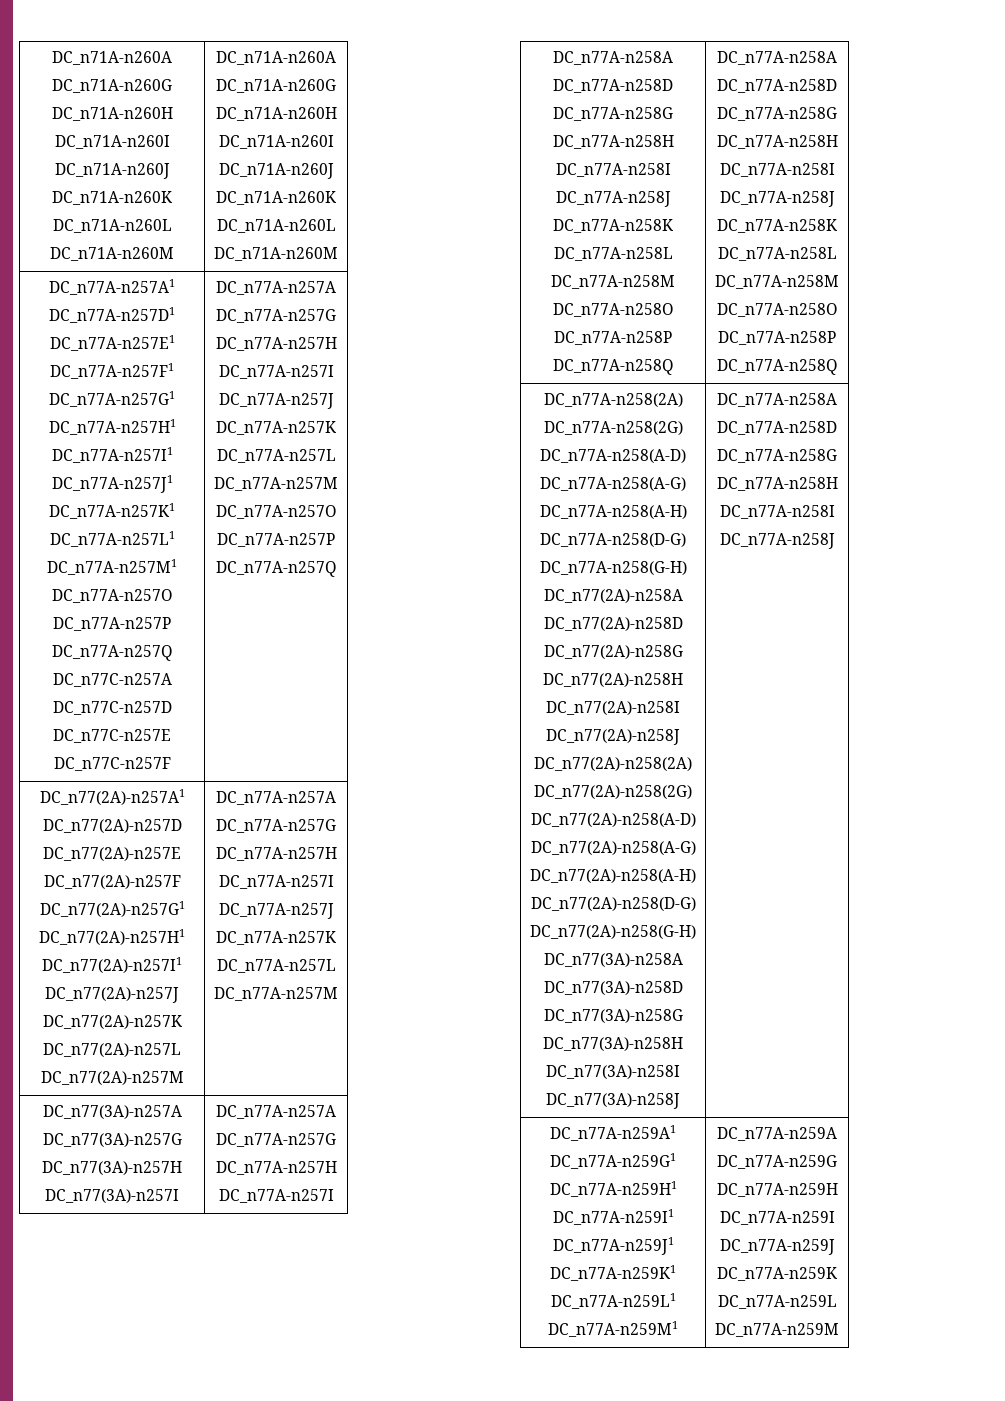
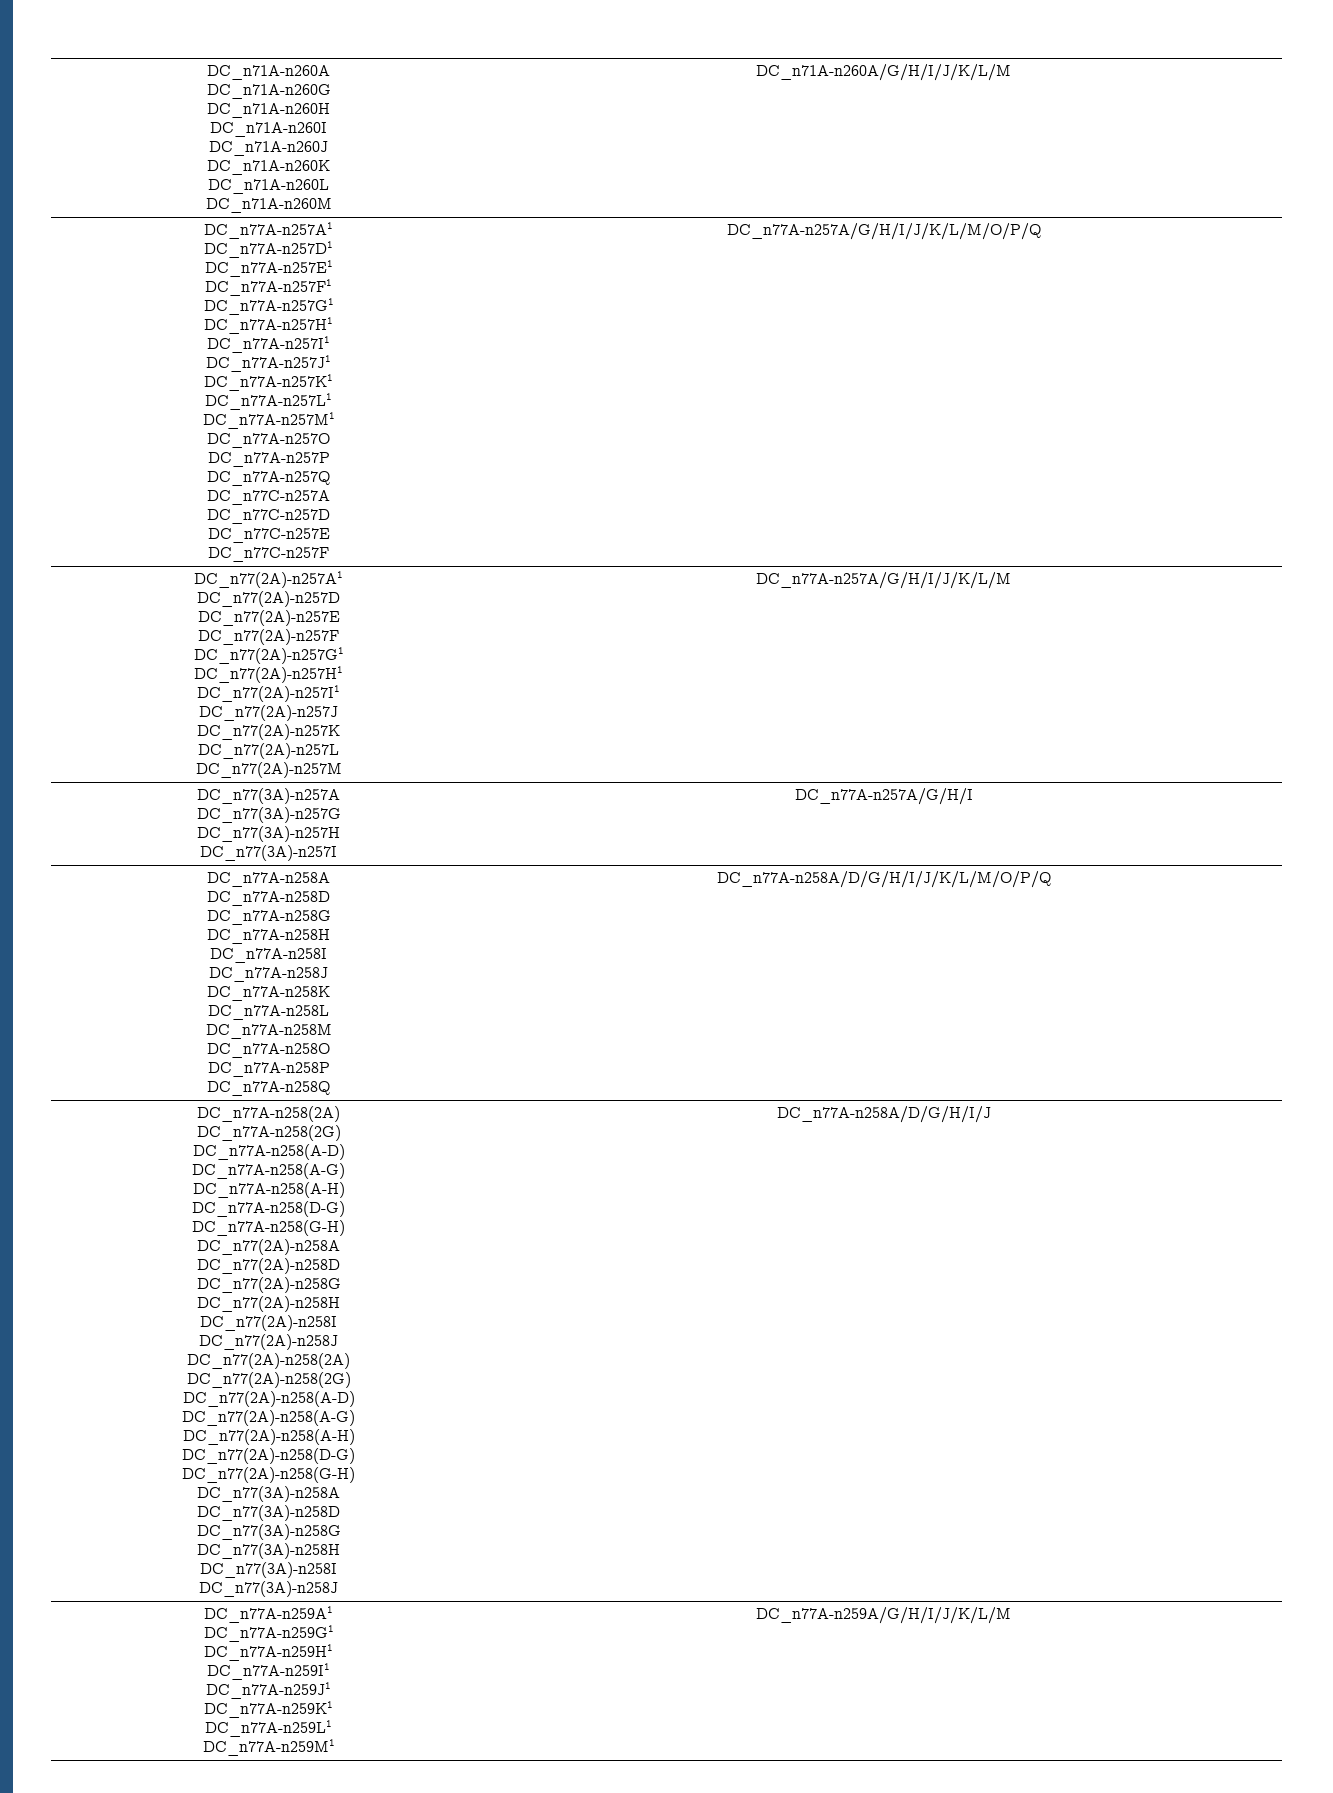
[216,51,336,65] [216,79,336,93] [215,107,337,121] [218,135,334,149] [218,163,334,179] [216,191,337,205] [216,219,336,233] [214,247,338,261] DC_n71A-n260A // DC_n71A-n260G // DC_n71A-n260H // DC_n71A-n260I // DC_n71A-n260J // DC_n71A-n260K // DC_n71A-n260L // DC_n71A-n260M -> [755,64,1011,81] DC_n71A-n260A/G/H/I/J/K/L/M
[216,281,336,295] [216,309,336,323] [215,337,337,351] [218,365,334,379] [218,393,334,409] [216,421,337,435] [216,449,336,463] [214,477,338,491] [215,505,337,519] [217,533,335,547] [215,561,337,577] DC_n77A-n257A // DC_n77A-n257G // DC_n77A-n257H // DC_n77A-n257I // DC_n77A-n257J // DC_n77A-n257K // DC_n77A-n257L // DC_n77A-n257M // DC_n77A-n257O // DC_n77A-n257P // DC_n77A-n257Q -> [726,223,1041,240] DC_n77A-n257A/G/H/I/J/K/L/M/O/P/Q
[216,791,336,805] [216,819,336,833] [215,847,337,861] [218,875,334,889] [218,903,334,919] [216,931,337,945] [216,959,336,973] [214,987,338,1001] DC_n77A-n257A // DC_n77A-n257G // DC_n77A-n257H // DC_n77A-n257I // DC_n77A-n257J // DC_n77A-n257K // DC_n77A-n257L // DC_n77A-n257M -> [755,572,1011,589] DC_n77A-n257A/G/H/I/J/K/L/M
[216,1105,336,1119] [216,1133,336,1147] [215,1161,337,1175] [218,1189,334,1203] DC_n77A-n257A // DC_n77A-n257G // DC_n77A-n257H // DC_n77A-n257I -> [794,788,973,805] DC_n77A-n257A/G/H/I
[717,51,837,65] [717,79,837,93] [717,107,837,121] [716,135,838,149] [719,163,835,177] [719,191,835,207] [717,219,838,233] [717,247,837,261] [715,275,839,289] [716,303,838,317] [718,331,836,345] [716,359,838,375] DC_n77A-n258A // DC_n77A-n258D // DC_n77A-n258G // DC_n77A-n258H // DC_n77A-n258I // DC_n77A-n258J // DC_n77A-n258K // DC_n77A-n258L // DC_n77A-n258M // DC_n77A-n258O // DC_n77A-n258P // DC_n77A-n258Q -> [716,871,1051,888] DC_n77A-n258A/D/G/H/I/J/K/L/M/O/P/Q
[717,393,837,407] [717,421,837,435] [717,449,837,463] [716,477,838,491] [719,505,835,519] [719,533,835,549] DC_n77A-n258A // DC_n77A-n258D // DC_n77A-n258G // DC_n77A-n258H // DC_n77A-n258I // DC_n77A-n258J -> [776,1106,991,1123] DC_n77A-n258A/D/G/H/I/J
[717,1127,837,1141] [717,1155,837,1169] [716,1183,838,1197] [719,1211,835,1225] [719,1239,835,1255] [717,1267,838,1281] [717,1295,837,1309] [715,1323,839,1337] DC_n77A-n259A // DC_n77A-n259G // DC_n77A-n259H // DC_n77A-n259I // DC_n77A-n259J // DC_n77A-n259K // DC_n77A-n259L // DC_n77A-n259M -> [755,1607,1011,1624] DC_n77A-n259A/G/H/I/J/K/L/M

